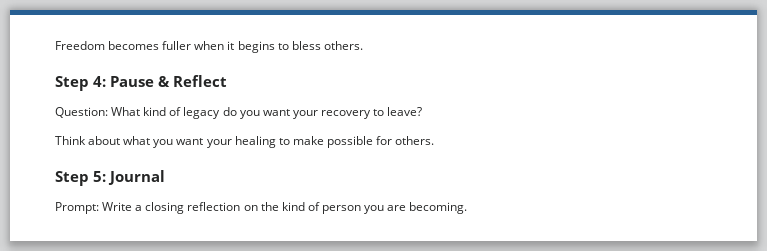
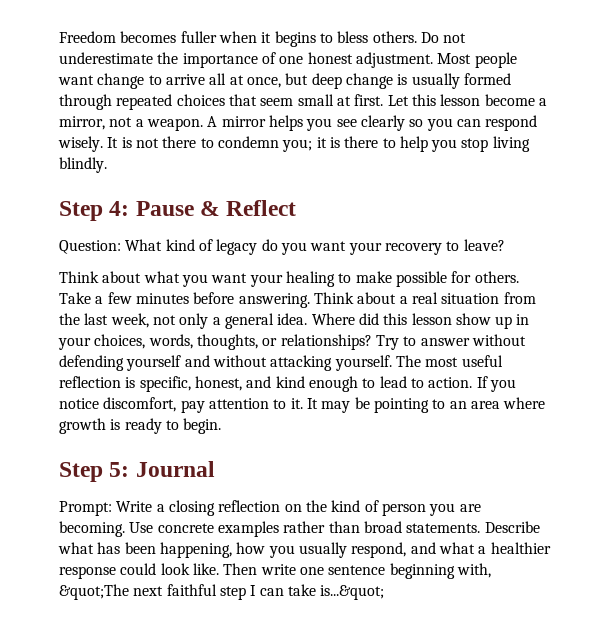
(363, 45) none -> [420,32,467,43] [59,52,517,68] [58,73,511,89] [59,94,547,110] [59,115,538,131] [58,136,530,152] [59,157,107,173] Do not underestimate the importance of one honest adjustment. Most people want change to arrive all at once, but deep change is usually formed through repeated choices that seem small at first. Let this lesson become a mirror, not a weapon. A mirror helps you see clearly so you can respond wisely. It is not there to condemn you; it is there to help you stop living blindly.
(435, 140) none -> [59,292,536,308] [59,313,530,329] [58,334,526,350] [59,355,503,371] [59,376,516,392] [59,397,546,413] [59,418,222,434] Take a few minutes before answering. Think about a real situation from the last week, not only a general idea. Where did this lesson show up in your choices, words, thoughts, or relationships? Try to answer without defending yourself and without attacking yourself. The most useful reflection is specific, honest, and kind enough to lead to action. If you notice discomfort, pay attention to it. It may be pointing to an area where growth is ready to begin.
(468, 208) none -> [129,521,540,537] [58,542,551,558] [59,563,491,579] [59,584,385,600] Use concrete examples rather than broad statements. Describe what has been happening, how you usually respond, and what a healthier response could look like. Then write one sentence beginning with, &quot;The next faithful step I can take is...&quot;

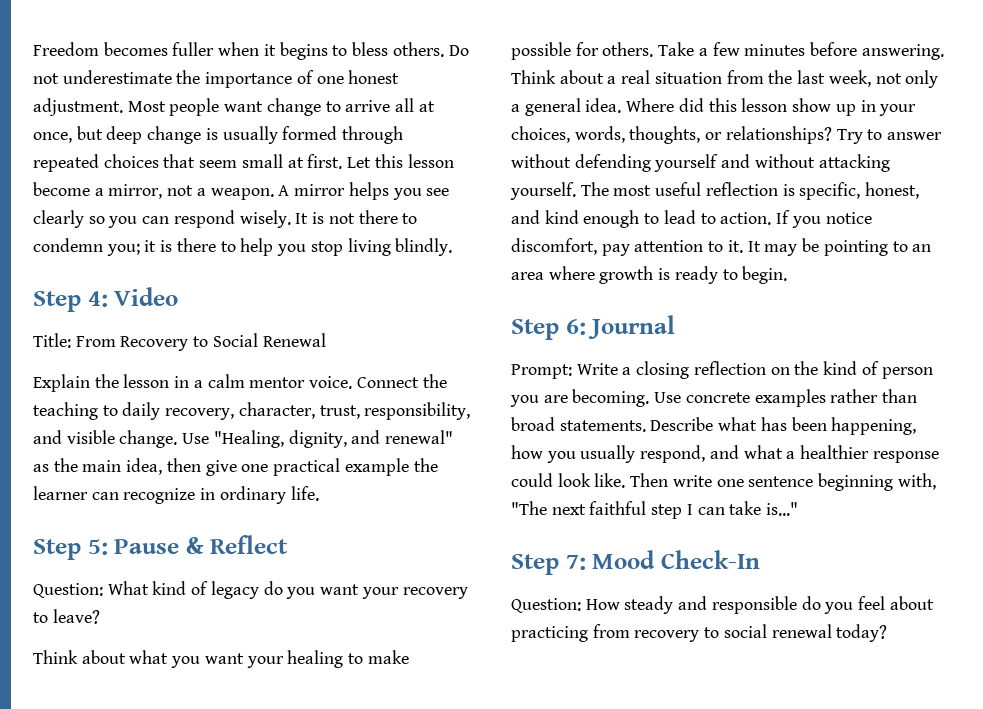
(130, 208) none -> [114,287,179,306] [33,333,326,351] [33,374,447,392] [33,402,471,420] [33,430,454,448] [33,458,438,476] [33,486,319,504] [33,539,108,560] Video // Title: From Recovery to Social Renewal // Explain the lesson in a calm mentor voice. Connect the teaching to daily recovery, character, trust, responsibility, and visible change. Use "Healing, dignity, and renewal" as the main idea, then give one practical example the learner can recognize in ordinary life. // Step 5:
[109,462,130,477] 5: -> [565,319,586,335] 6:
[59,584,129,600] &quot;The -> [511,501,547,515] "The
[320,585,385,600] is...&quot; -> [766,502,799,516] [511,550,760,575] [511,596,934,614] [511,624,888,642] is..." // Step 7: Mood Check-In // Question: How steady and responsible do you feel about practicing from recovery to social renewal today?

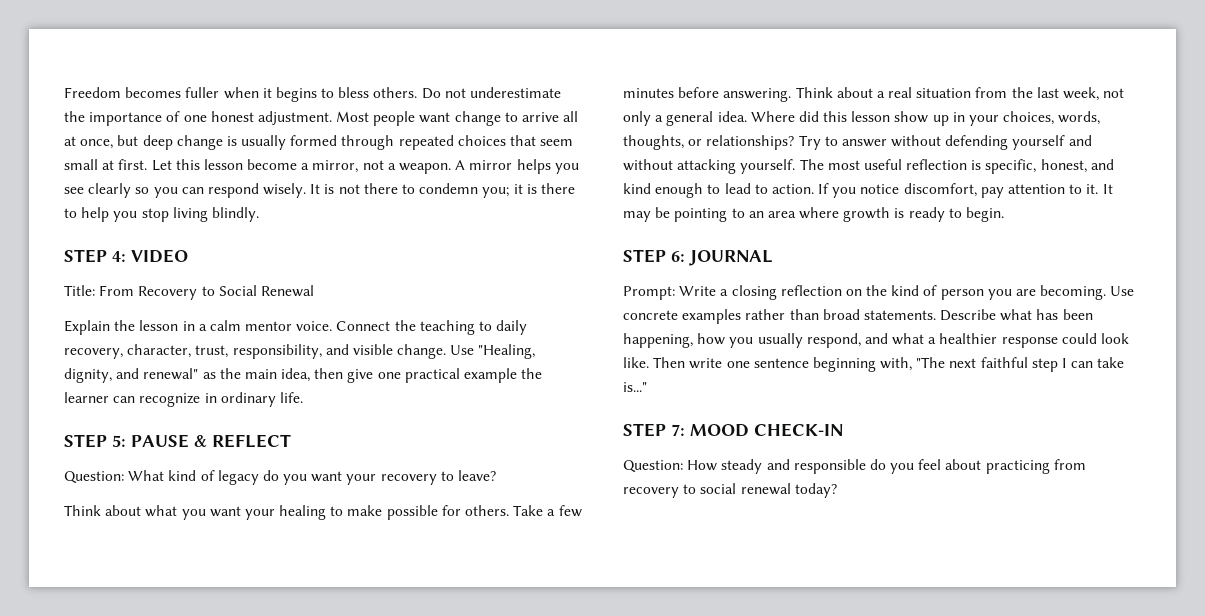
[33,287,179,312] Step 4: Video -> [64,249,188,263] STEP 4: VIDEO
[33,535,289,560] Step 5: Pause & Reflect -> [64,434,291,448] STEP 5: PAUSE & REFLECT
[511,315,676,340] Step 6: Journal -> [623,249,773,266] STEP 6: JOURNAL
[511,550,760,575] Step 7: Mood Check-In -> [623,423,843,437] STEP 7: MOOD CHECK-IN

